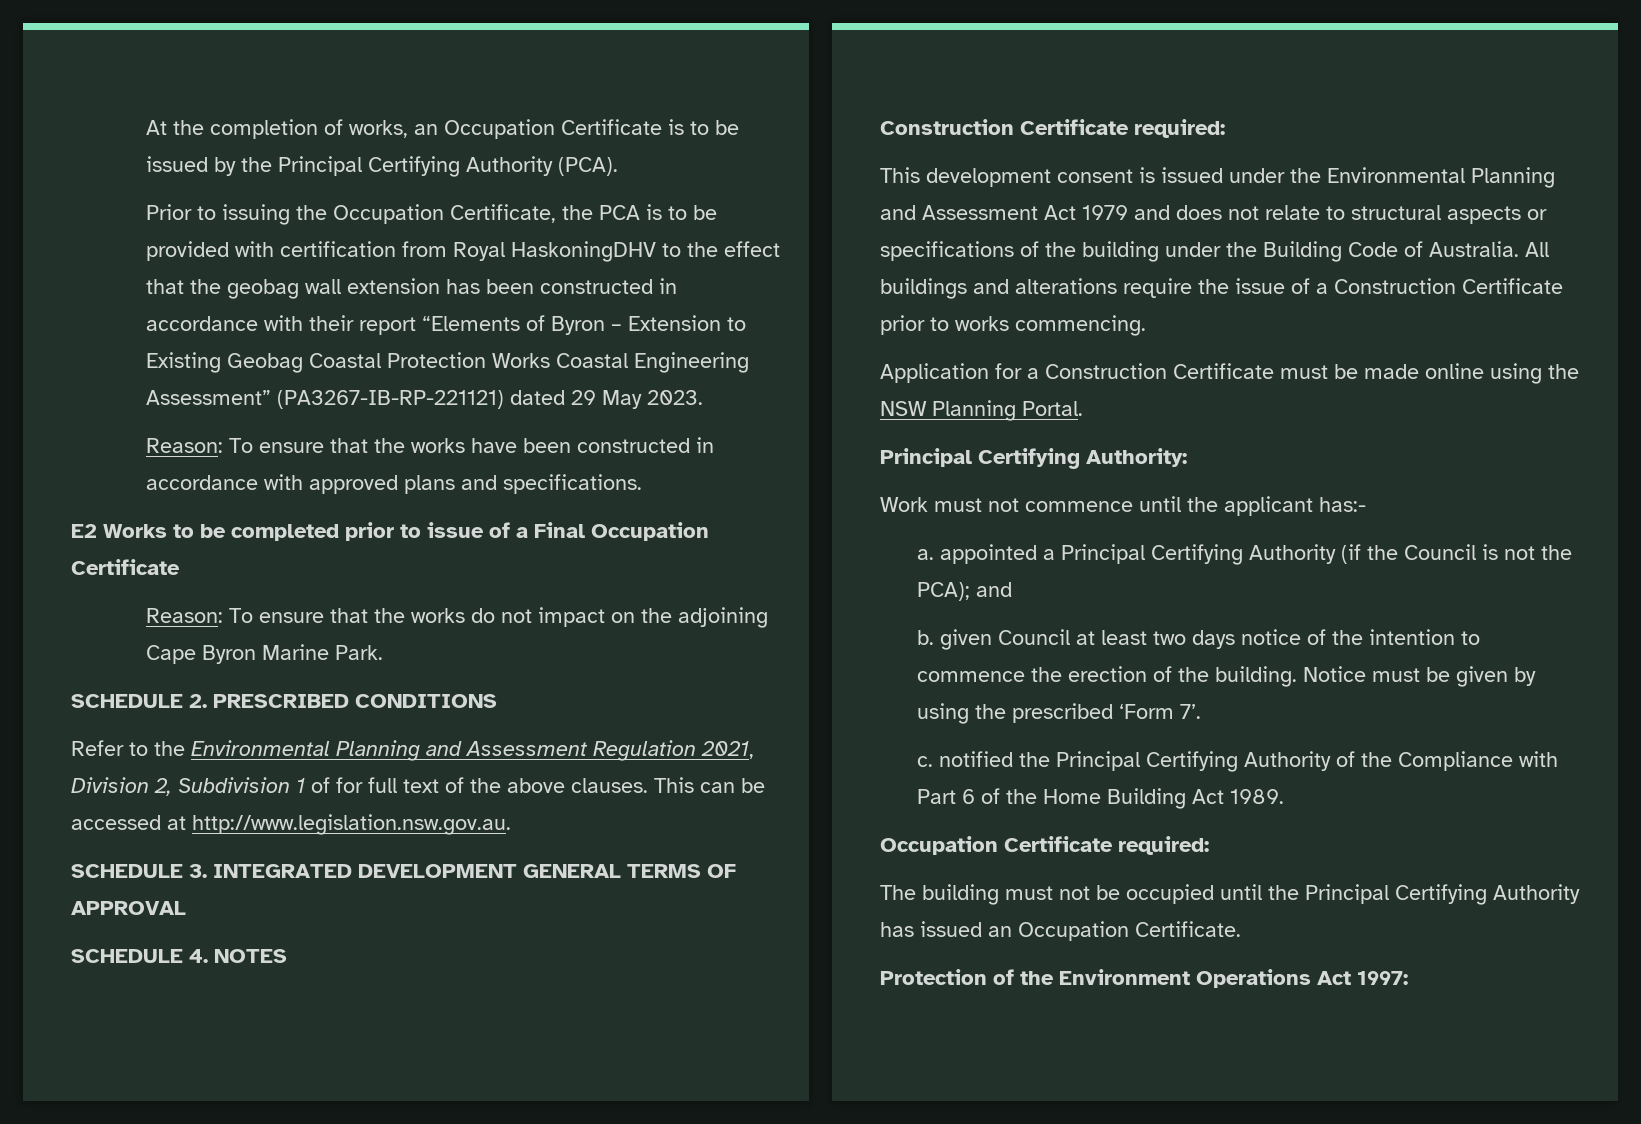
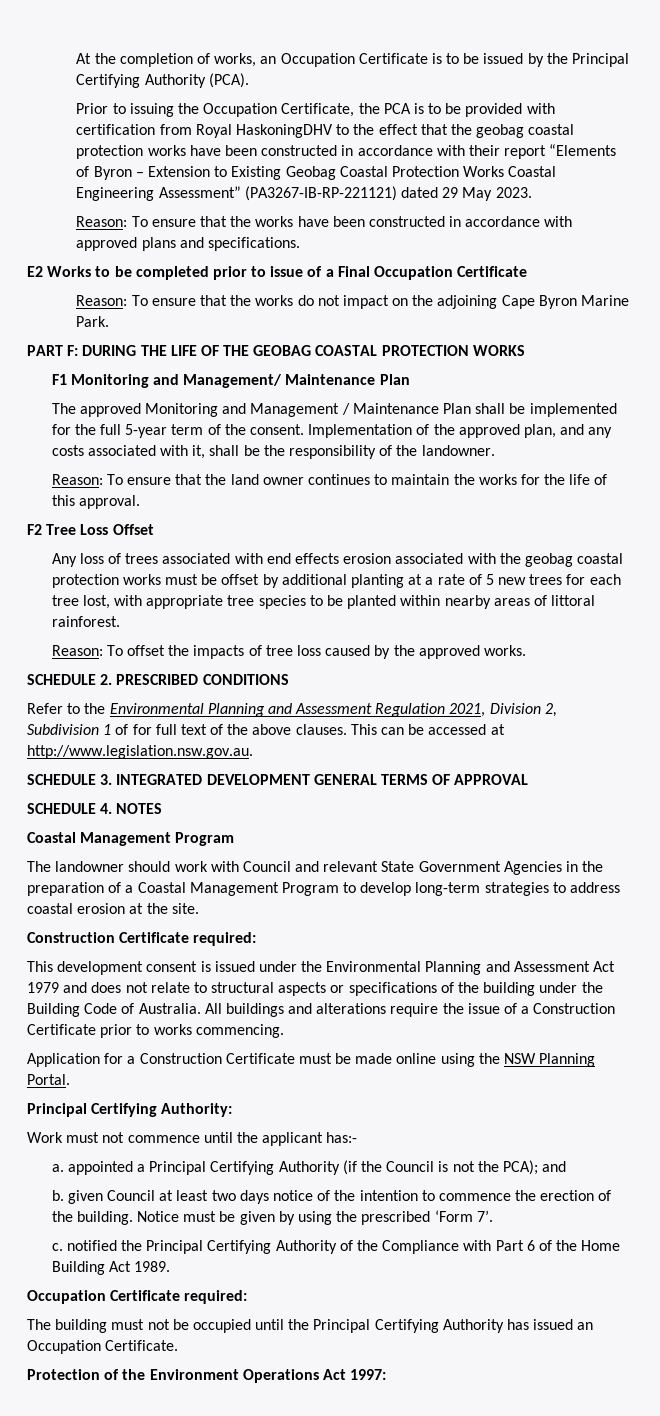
[304,278,480,294] wall extension has -> [528,124,575,135] [76,145,221,159] coastal protection works have
(383, 652) none -> [27,345,525,356] [51,374,410,388] [51,403,617,417] [51,424,613,438] [51,445,495,459] [51,474,608,485] [51,495,140,509] [27,524,154,535] [51,553,624,567] [51,574,621,588] [51,595,596,609] [51,616,120,627] [51,645,526,659] // PART F: DURING THE LIFE OF THE GEOBAG COASTAL PROTECTION WORKS // F1 Monitoring and Management/ Maintenance Plan // The approved Monitoring and Management / Maintenance Plan shall be implemented for the full 5-year term of the consent. Implementation of the approved plan, and any costs associated with it, shall be the responsibility of the landowner. // Reason: To ensure that the land owner continues to maintain the works for the life of this approval. // F2 Tree Loss Offset // Any loss of trees associated with end effects erosion associated with the geobag coastal protection works must be offset by additional planting at a rate of 5 new trees for each tree lost, with appropriate tree species to be planted within nearby areas of littoral rainforest. // Reason: To offset the impacts of tree loss caused by the approved works.
(287, 956) none -> [27,832,235,846] [27,861,604,875] [27,882,621,896] [27,903,199,914] // Coastal Management Program // The landowner should work with Council and relevant State Government Agencies in the preparation of a Coastal Management Program to develop long-term strategies to address coastal erosion at the site.

